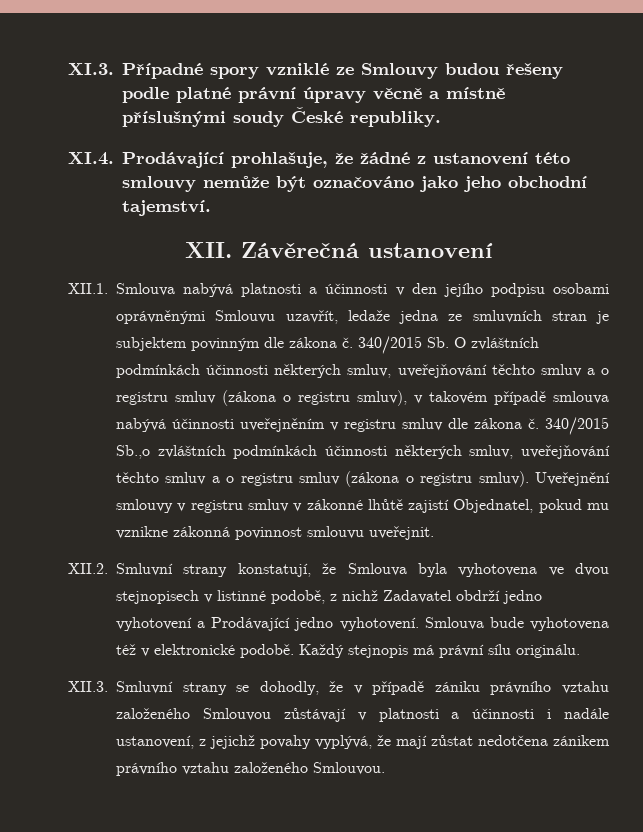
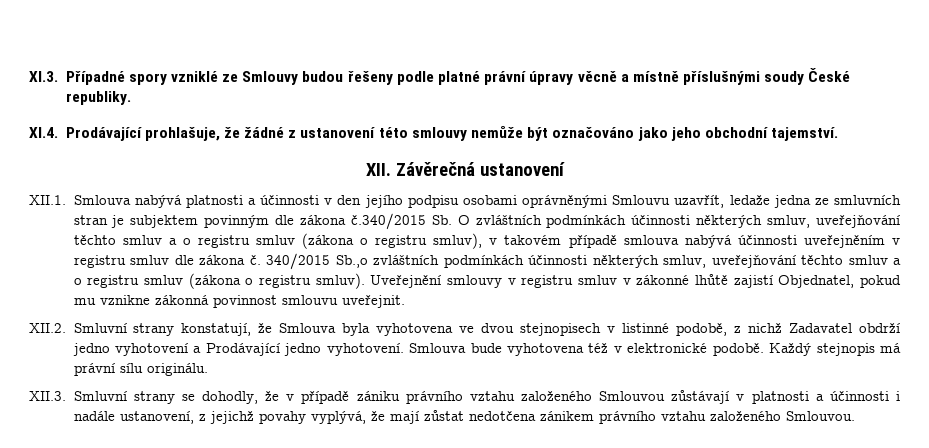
[342,336,422,354] č. 340/2015 -> [350,213,426,230] č.340/2015

